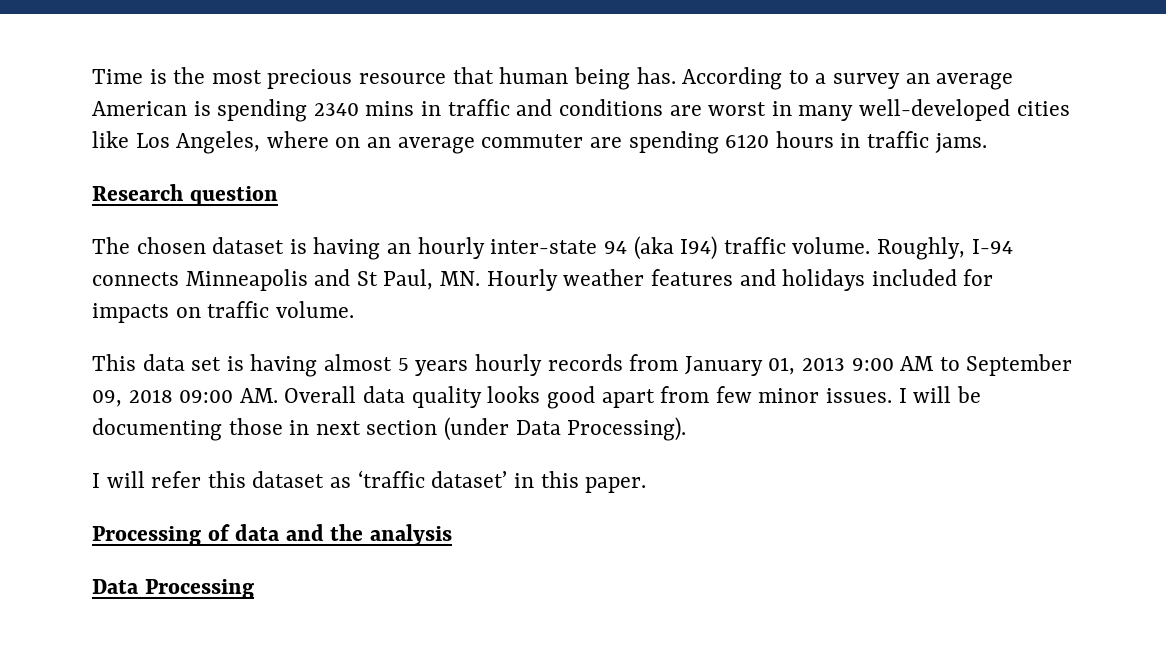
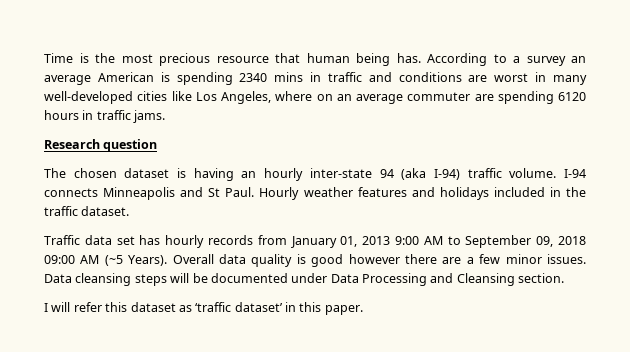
[680,236,965,260] I94) traffic volume. Roughly, -> [433,168,557,180] I-94) traffic volume.
[383,269,481,290] Paul, MN. -> [225,187,255,197] Paul.
[963,269,994,286] [92,301,354,323] [92,354,469,377] for impacts on traffic volume. // This data set is having almost 5 years -> [549,187,586,197] [44,206,130,216] [44,235,161,245] in the traffic dataset. // Traffic data set has
[239,386,981,409] [92,417,687,441] AM. Overall data quality looks good apart from few minor issues. I will be documenting those in next section (under Data Processing). -> [80,254,586,267] [44,273,565,286] AM (~5 Years). Overall data quality is good however there are a few minor issues. Data cleansing steps will be documented under Data Processing and Cleansing section.
[92,524,453,546] [92,579,254,599] // Processing of data and the analysis // Data Processing -> (363, 310) none

